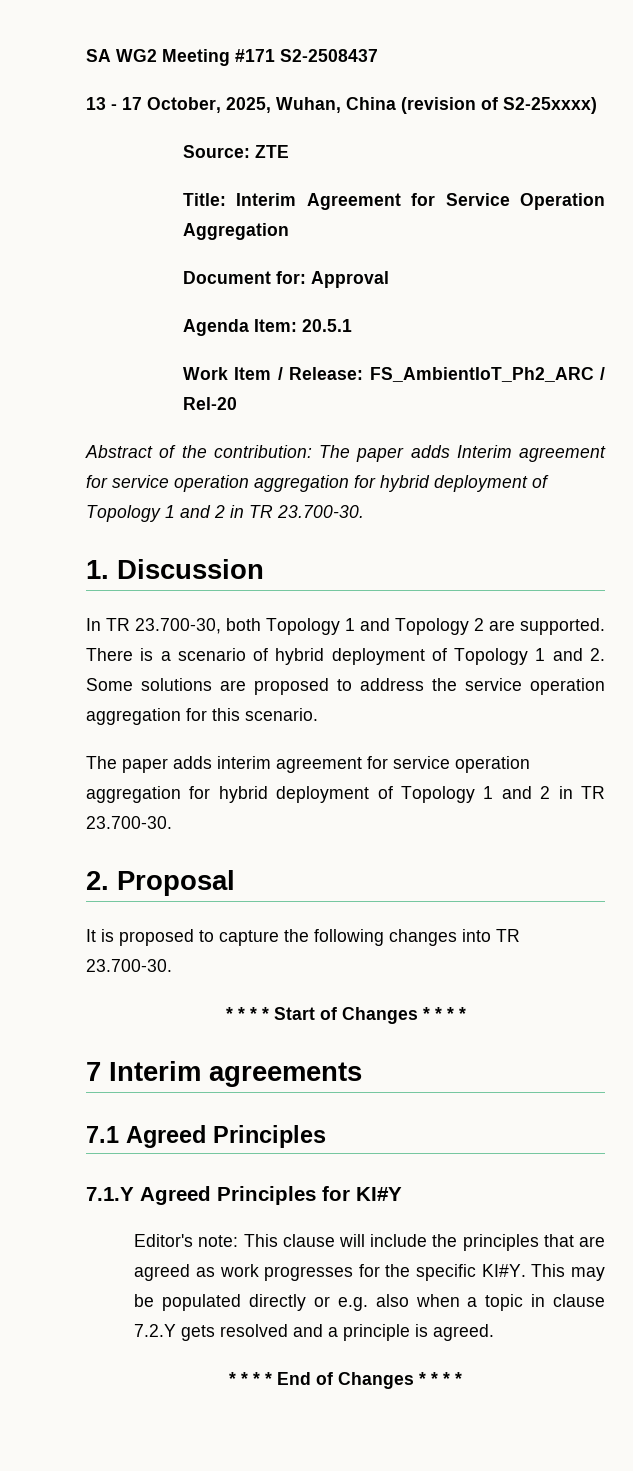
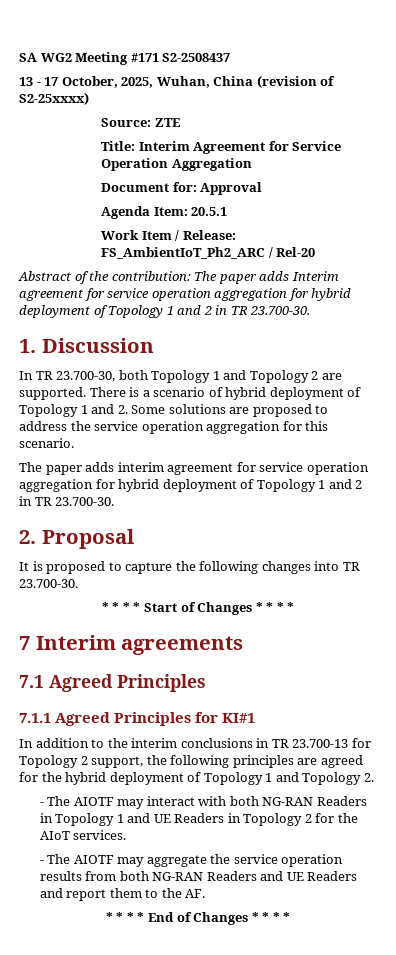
[86,1187,134,1201] 7.1.Y -> [19,713,51,723] 7.1.1
[356,1187,402,1201] [134,1234,605,1251] [134,1264,605,1281] [134,1294,605,1311] [134,1324,495,1341] KI#Y // Editor's note: This clause will include the principles that are agreed as work progresses for the specific KI#Y. This may be populated directly or e.g. also when a topic in clause 7.2.Y gets resolved and a principle is agreed. -> [222,713,256,723] [19,738,371,748] [19,755,363,768] [19,772,374,785] [39,796,367,809] [39,813,358,826] [39,830,127,840] [39,854,344,867] [39,871,358,881] [39,888,206,901] KI#1 // In addition to the interim conclusions in TR 23.700-13 for Topology 2 support, the following principles are agreed for the hybrid deployment of Topology 1 and Topology 2. // - The AIOTF may interact with both NG-RAN Readers in Topology 1 and UE Readers in Topology 2 for the AIoT services. // - The AIOTF may aggregate the service operation results from both NG-RAN Readers and UE Readers and report them to the AF.

